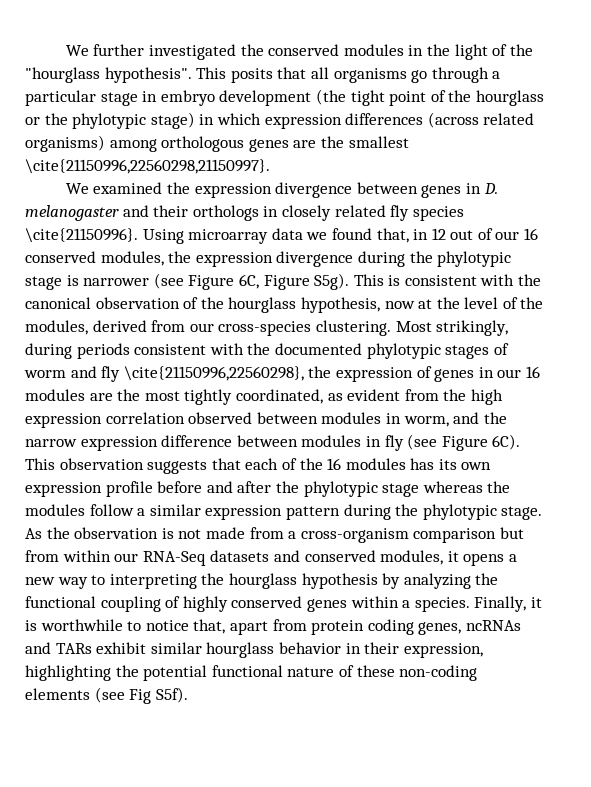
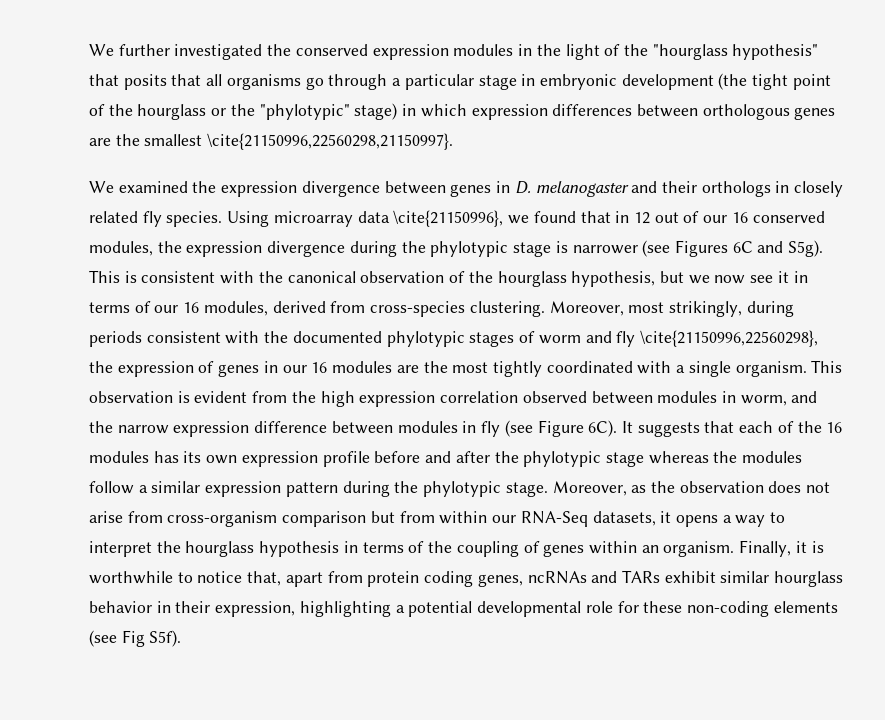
(340, 50) none -> [372,44,449,60] expression
[104,67,227,83] hypothesis". This -> [732,44,819,60] [89,74,119,86] hypothesis" that
[160,90,215,106] embryo -> [539,74,617,90] embryonic
[72,113,147,129] phylotypic -> [259,104,350,120] "phylotypic"
[427,112,535,128] [25,135,157,152] (across related organisms) among -> [636,104,698,117] between
[412,206,464,221] [25,228,138,243] species \cite{21150996}. -> [166,211,223,227] species.
(303, 234) none -> [393,210,504,227] \cite{21150996},
[376,228,409,243] that, -> [580,211,611,223] that
[188,274,310,290] Figure 6C, Figure -> [674,240,784,257] Figures 6C and
[384,297,544,309] now at the level of the -> [659,271,808,284] [89,301,200,313] but we now see it in terms of our 16
[189,323,214,332] our -> (366, 307) none
[395,321,432,332] Most -> [549,301,665,316] Moreover, most
[235,389,343,404] coordinated, as -> [546,360,843,377] [89,391,190,403] coordinated with a single organism. This observation is
[25,458,144,470] This observation -> [621,421,633,433] It
[25,527,297,539] As the observation is not made from a -> [552,481,831,496] [89,511,163,523] Moreover, as the observation does not arise from
[210,550,444,565] datasets and conserved modules, -> [592,511,656,526] datasets,
[25,577,55,585] new -> (732, 519) none
[109,574,197,589] interpreting -> [89,541,152,557] interpret
[382,573,499,589] [25,596,470,612] by analyzing the functional coupling of highly conserved genes within a species. -> [343,541,735,557] in terms of the coupling of genes within an organism.
[115,665,354,681] the potential functional nature of -> [395,601,639,617] a potential developmental role for

